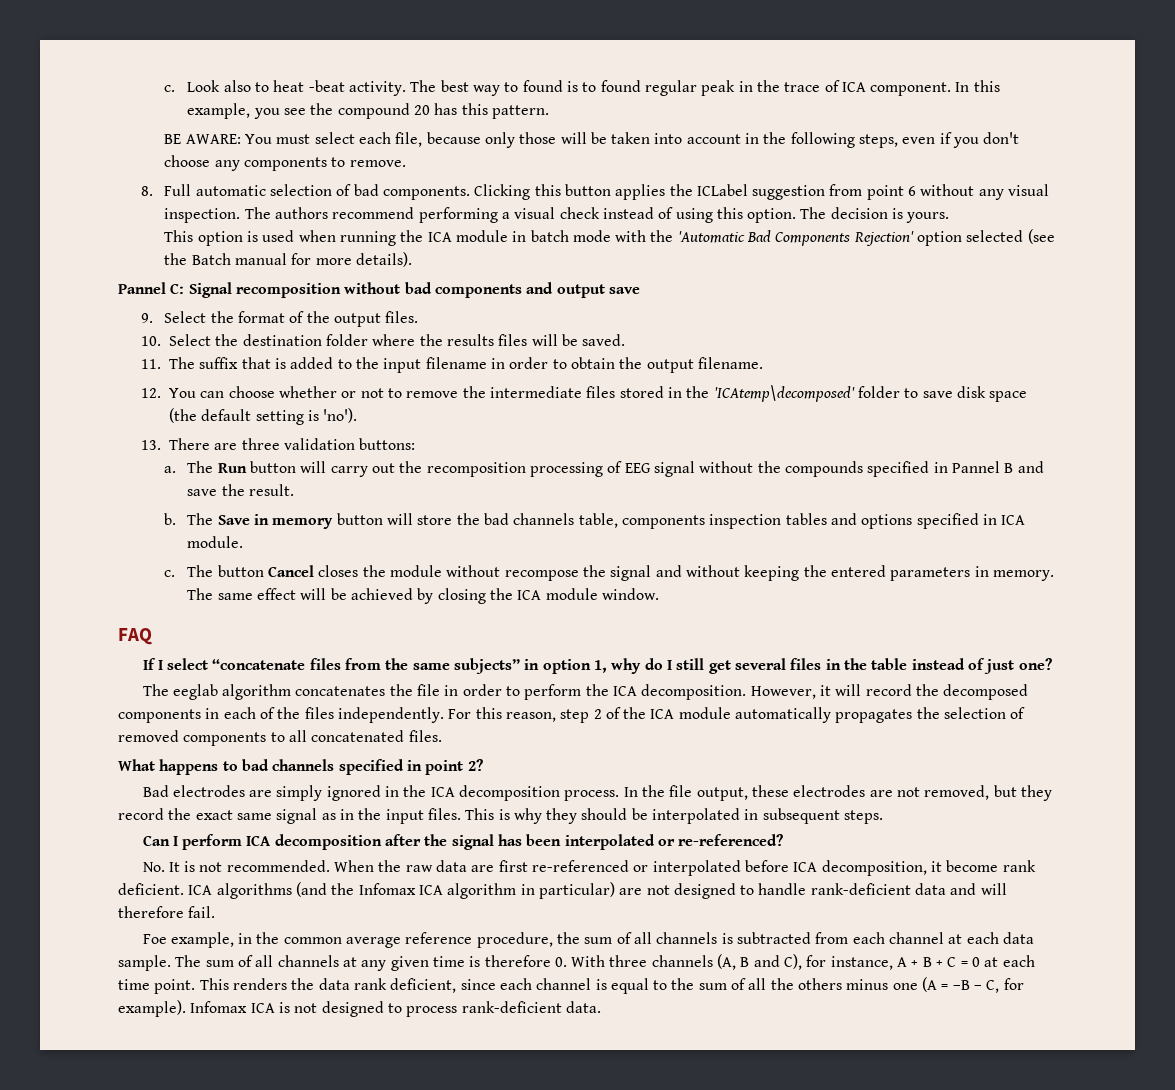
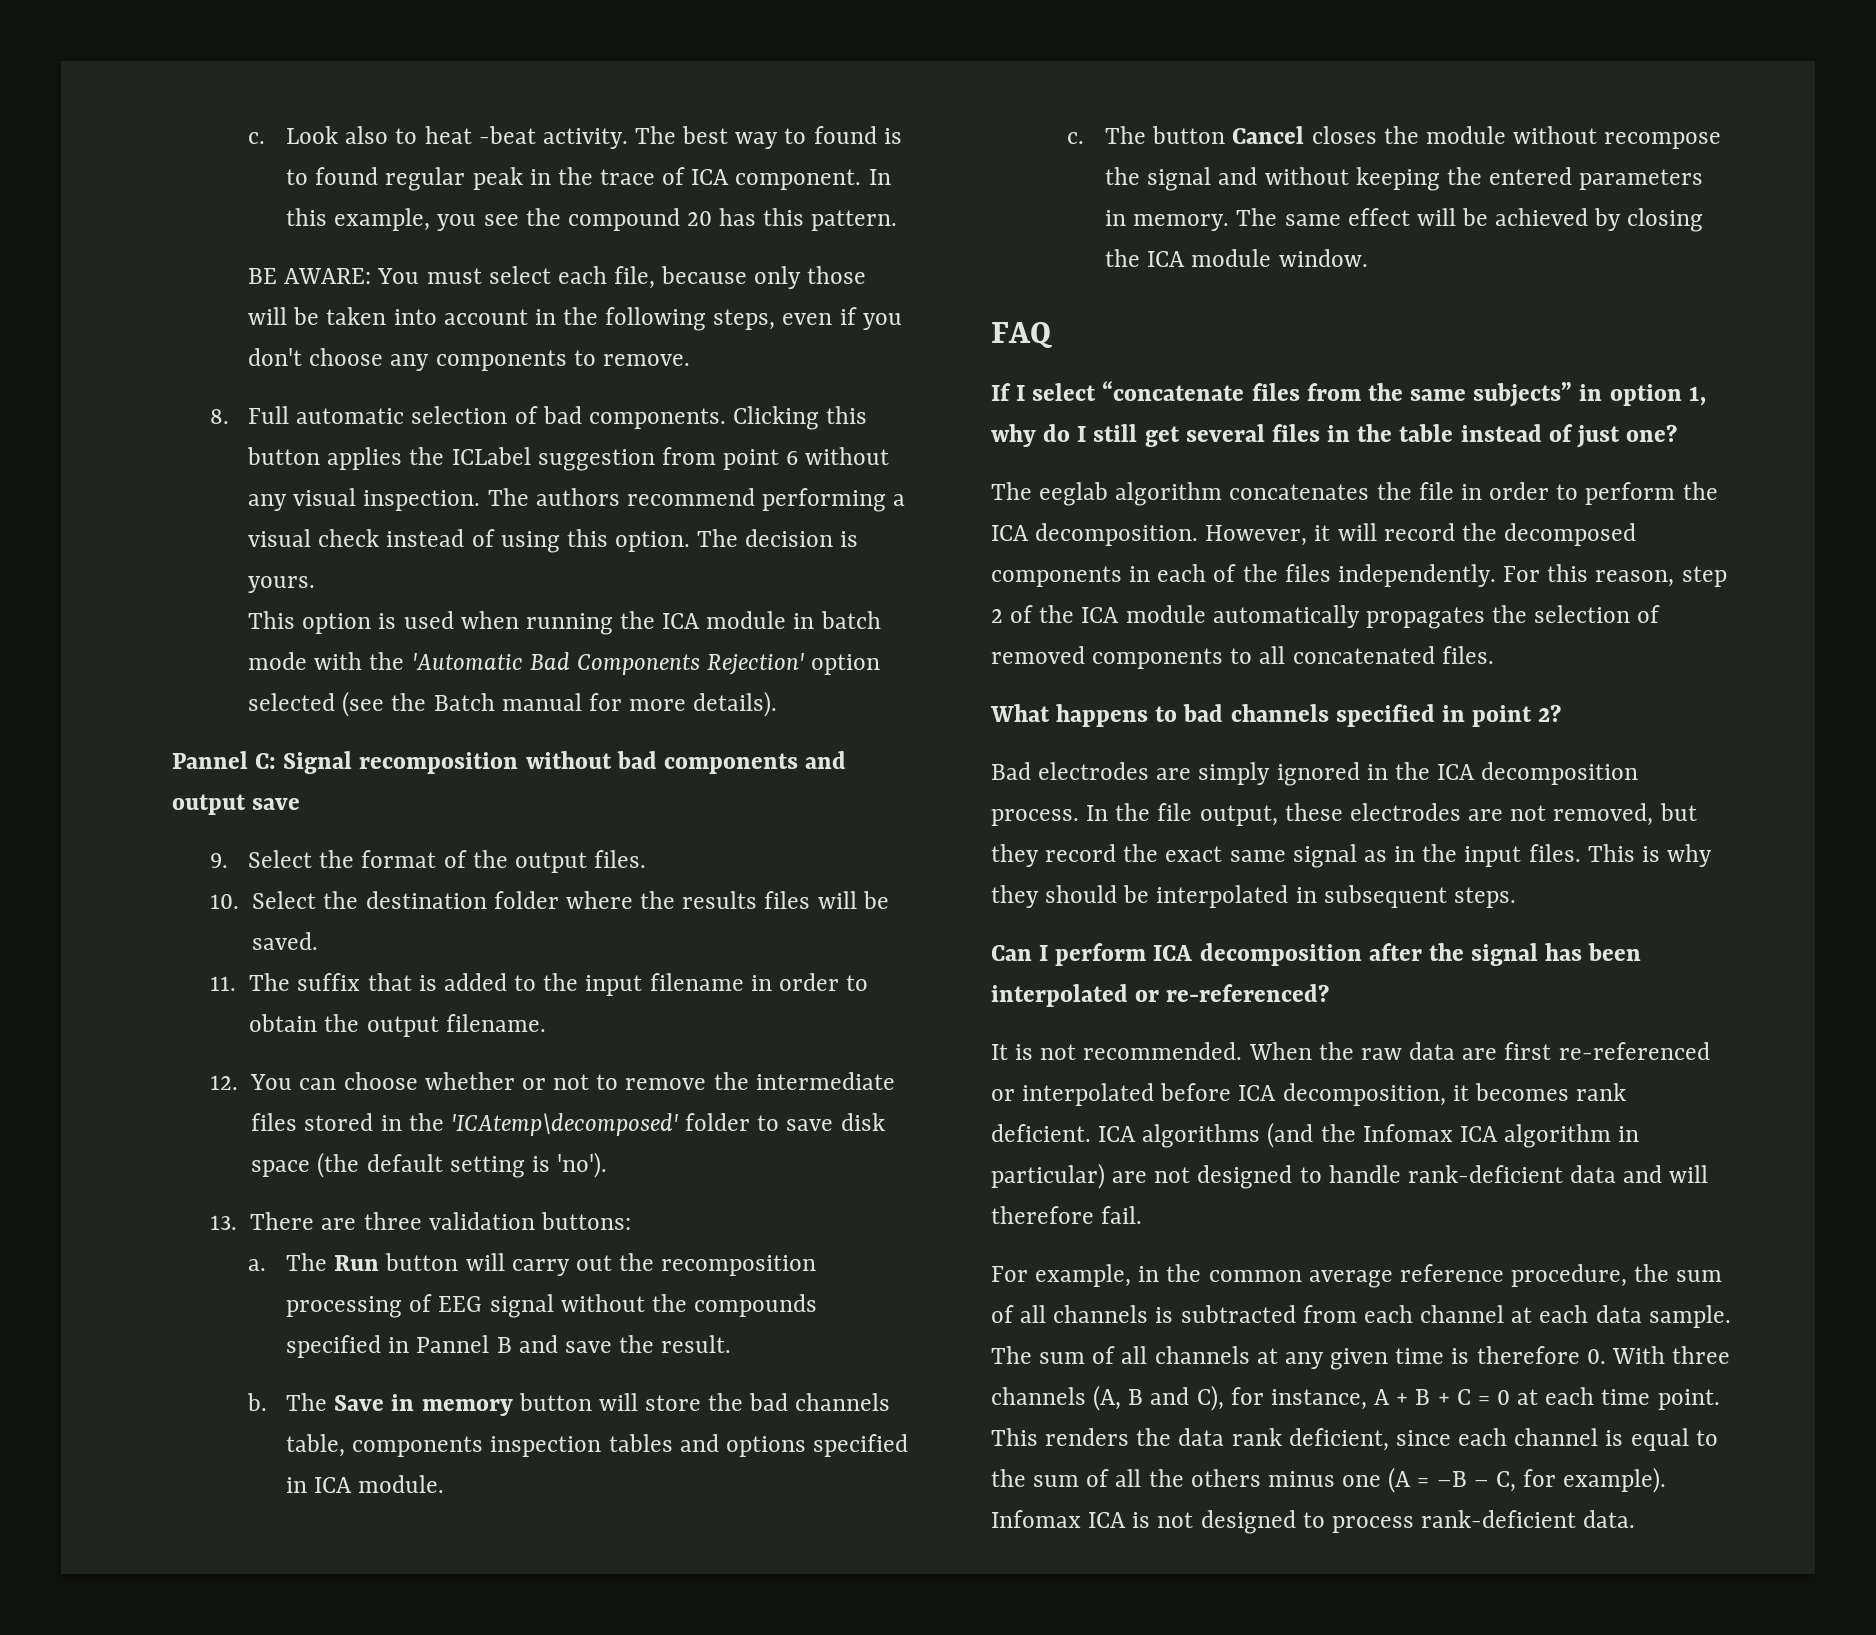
[142,862,165,872] No. -> (1330, 993) none
[946,860,999,872] become -> [1474,1083,1569,1101] becomes
[142,934,167,944] Foe -> [991,1266,1028,1282] For

